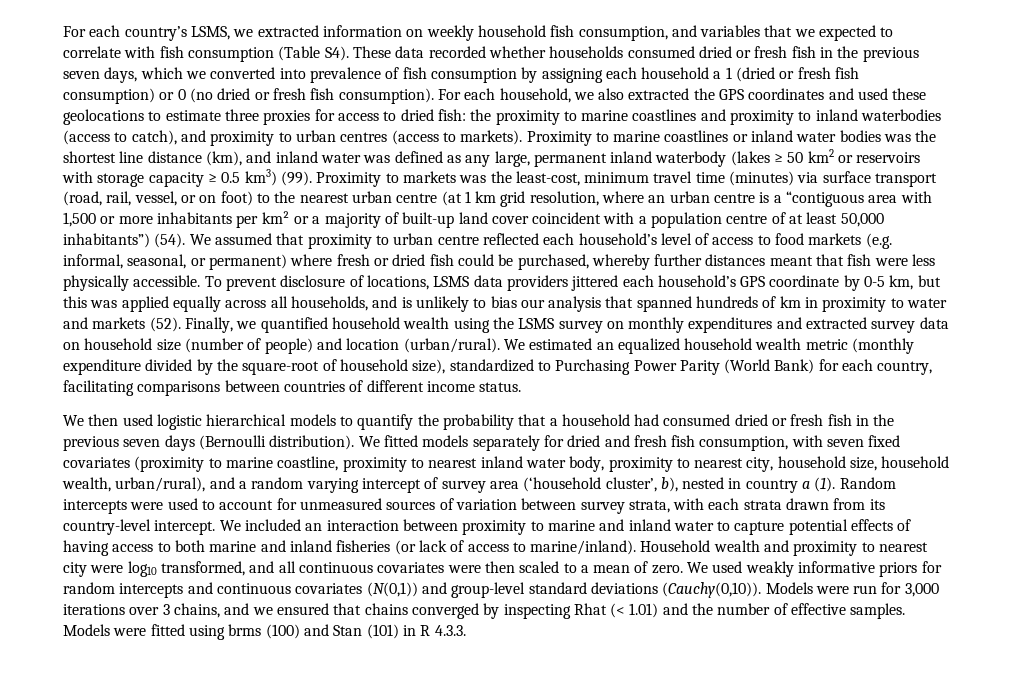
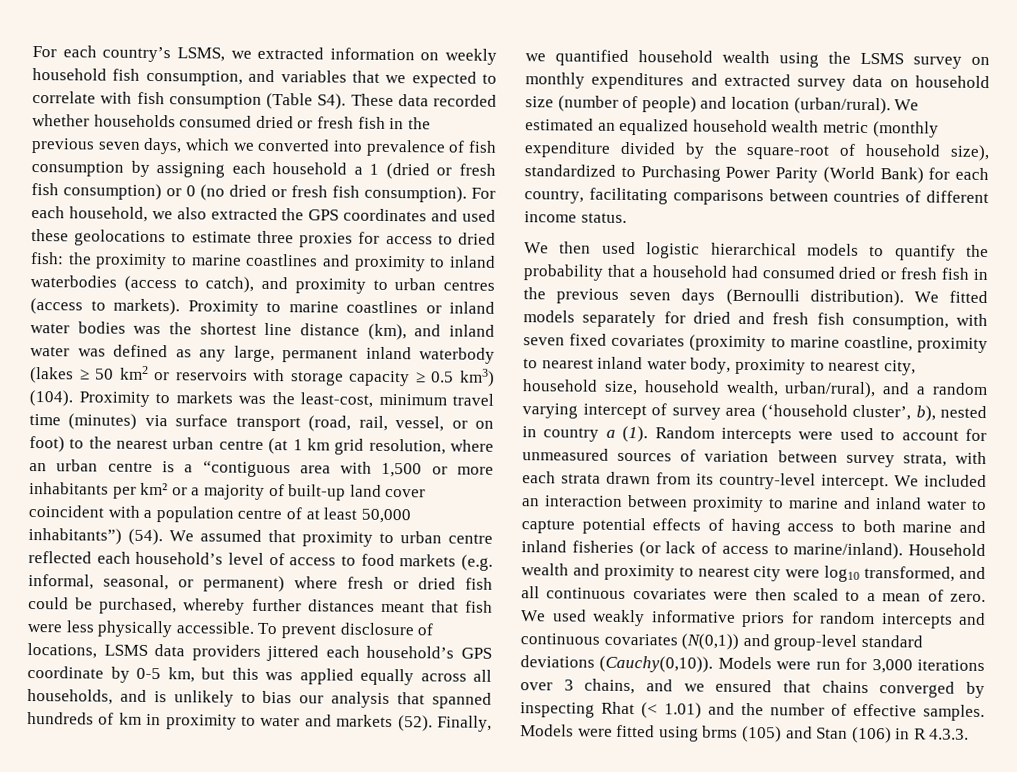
[280,171,312,186] (99). -> [29,389,73,407] (104).
[265,624,300,639] (100) -> [741,725,782,743] (105)
[366,624,399,639] (101) -> [851,726,892,744] (106)

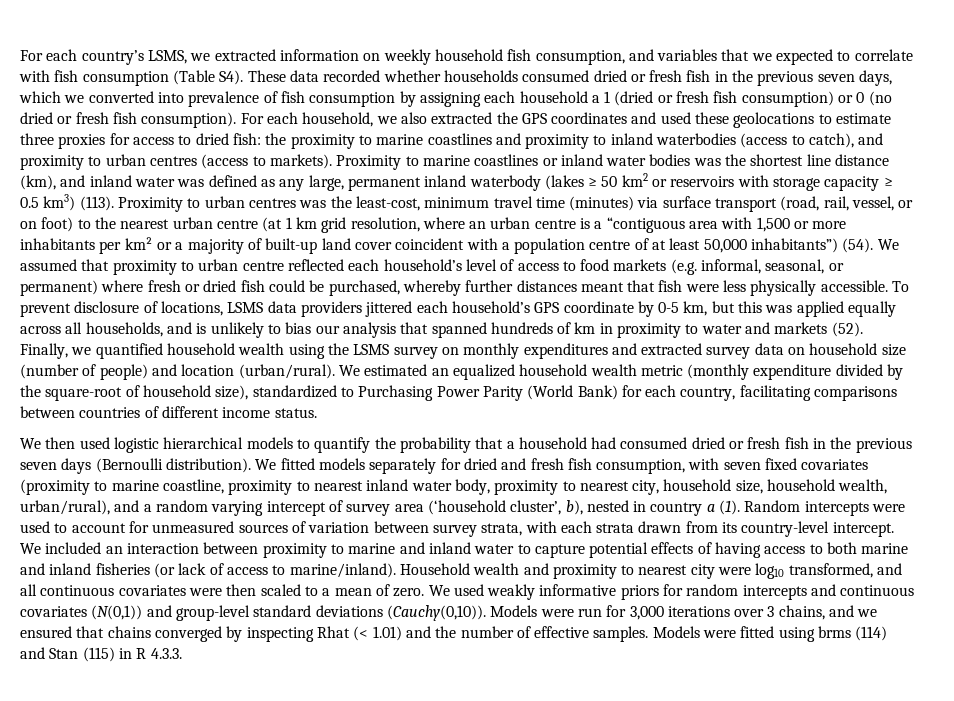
[29,389,233,407] (104). Proximity to markets -> [79,196,296,212] (113). Proximity to urban centres
[741,725,782,743] (105) -> [855,626,888,641] (114)
[851,726,892,744] (106) -> [82,647,115,662] (115)

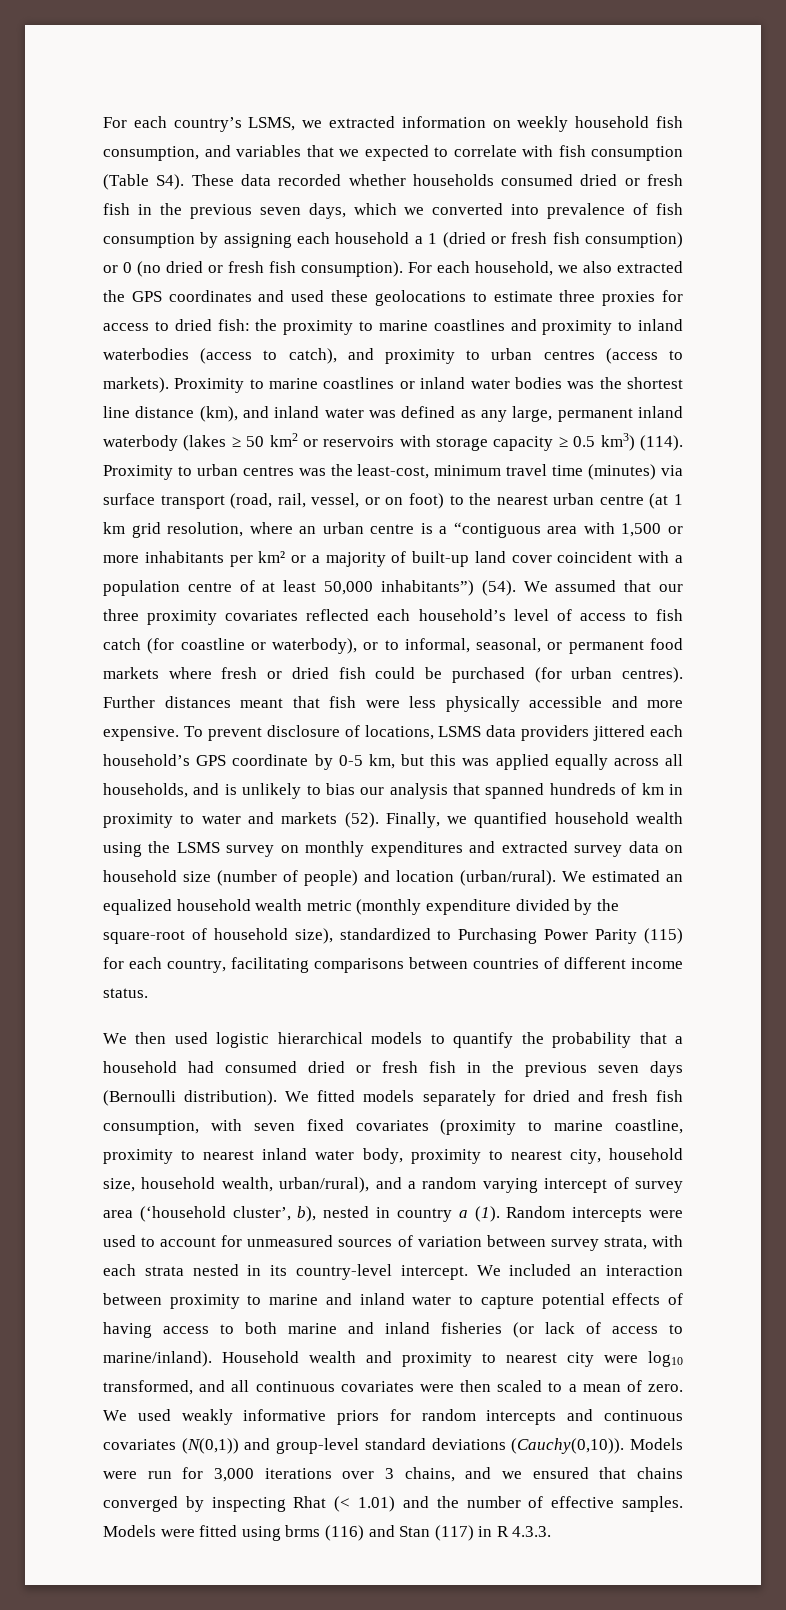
[79,196,114,211] (113). -> [639,435,683,451] (114).
[112,259,284,275] proximity to urban centre -> [659,584,683,592] [103,609,299,625] our three proximity covariates
[580,259,844,275] [20,280,98,296] food markets (e.g. informal, seasonal, or permanent) -> [656,609,684,621] [103,638,683,654] [103,667,159,679] fish catch (for coastline or waterbody), or to informal, seasonal, or permanent food markets
[328,280,514,296] purchased, whereby further -> [451,667,684,683] [103,696,155,708] purchased (for urban centres). Further
[820,280,888,292] accessible. -> [529,696,683,708] [103,726,179,741] accessible and more expensive.
[527,385,618,400] (World Bank) -> [643,928,683,944] (115)
[638,521,718,533] drawn from -> [192,1264,262,1276] nested in
[855,626,888,641] (114) -> [324,1525,364,1541] (116)
[82,647,115,662] (115) -> [434,1525,474,1541] (117)

